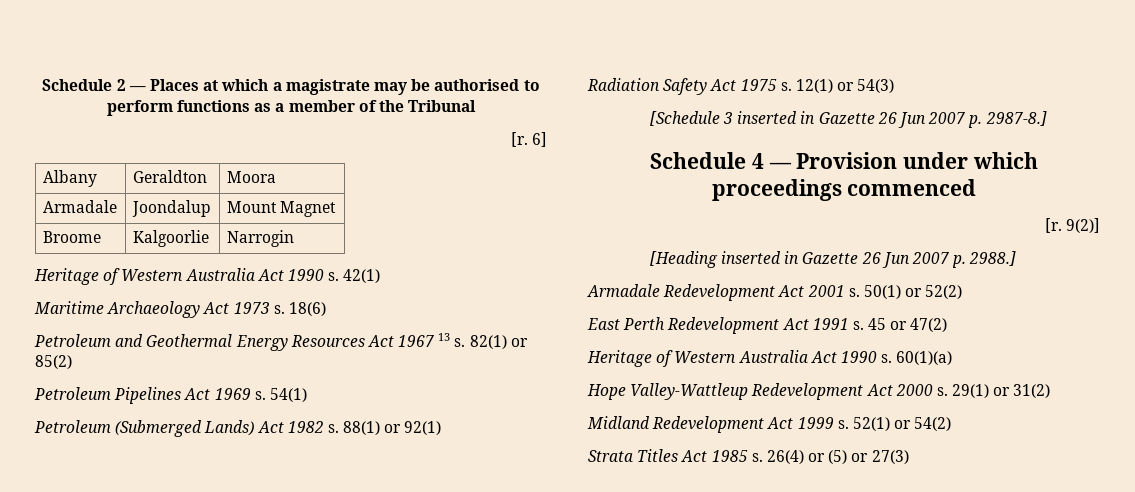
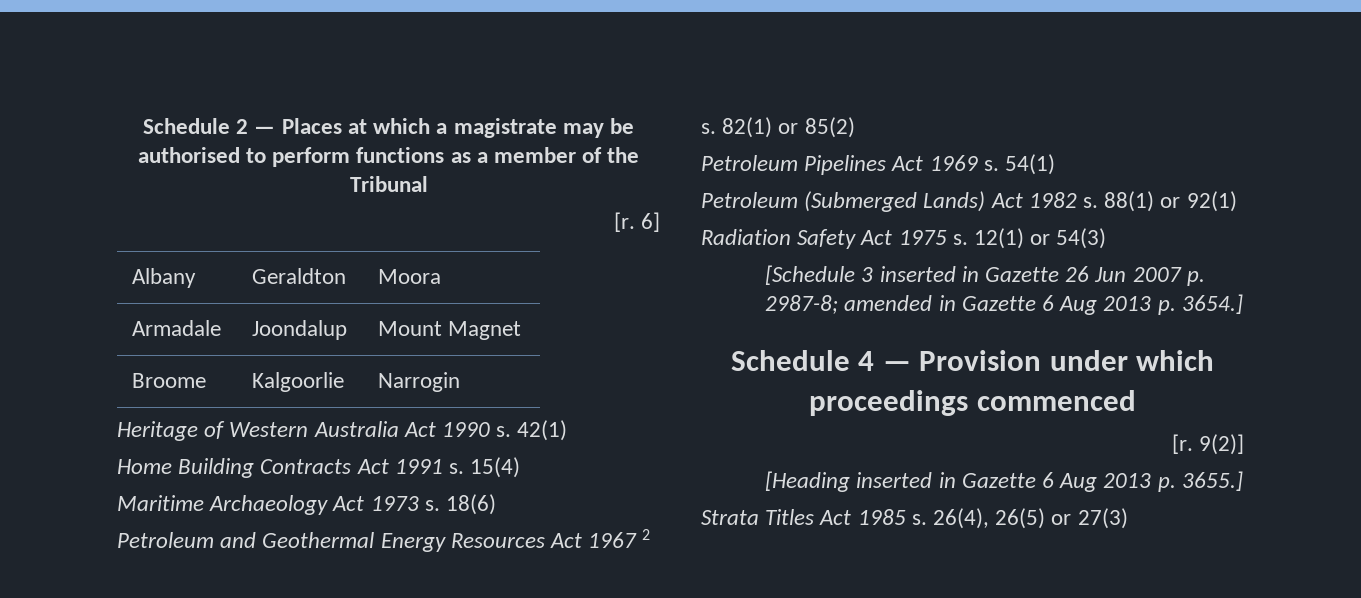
(381, 276) none -> [117,457,521,478] // Home Building Contracts Act 1991 s. 15(4)
[438,333,451,341] 13 -> [642,529,651,540] 2
[985,111,1047,126] 2987-8.] -> [765,294,1243,315] 2987-8; amended in Gazette 6 Aug 2013 p. 3654.]
[861,251,1017,268] [587,284,963,301] [587,317,948,334] [587,350,953,367] [587,383,1051,400] [587,416,952,433] 26 Jun 2007 p. 2988.] // Armadale Redevelopment Act 2001 s. 50(1) or 52(2) // East Perth Redevelopment Act 1991 s. 45 or 47(2) // Heritage of Western Australia Act 1990 s. 60(1)(a) // Hope Valley-Wattleup Redevelopment Act 2000 s. 29(1) or 31(2) // Midland Redevelopment Act 1999 s. 52(1) or 54(2) -> [1042,471,1243,492] 6 Aug 2013 p. 3655.]
[766,450,848,464] 26(4) or (5) -> [933,508,1046,529] 26(4), 26(5)

